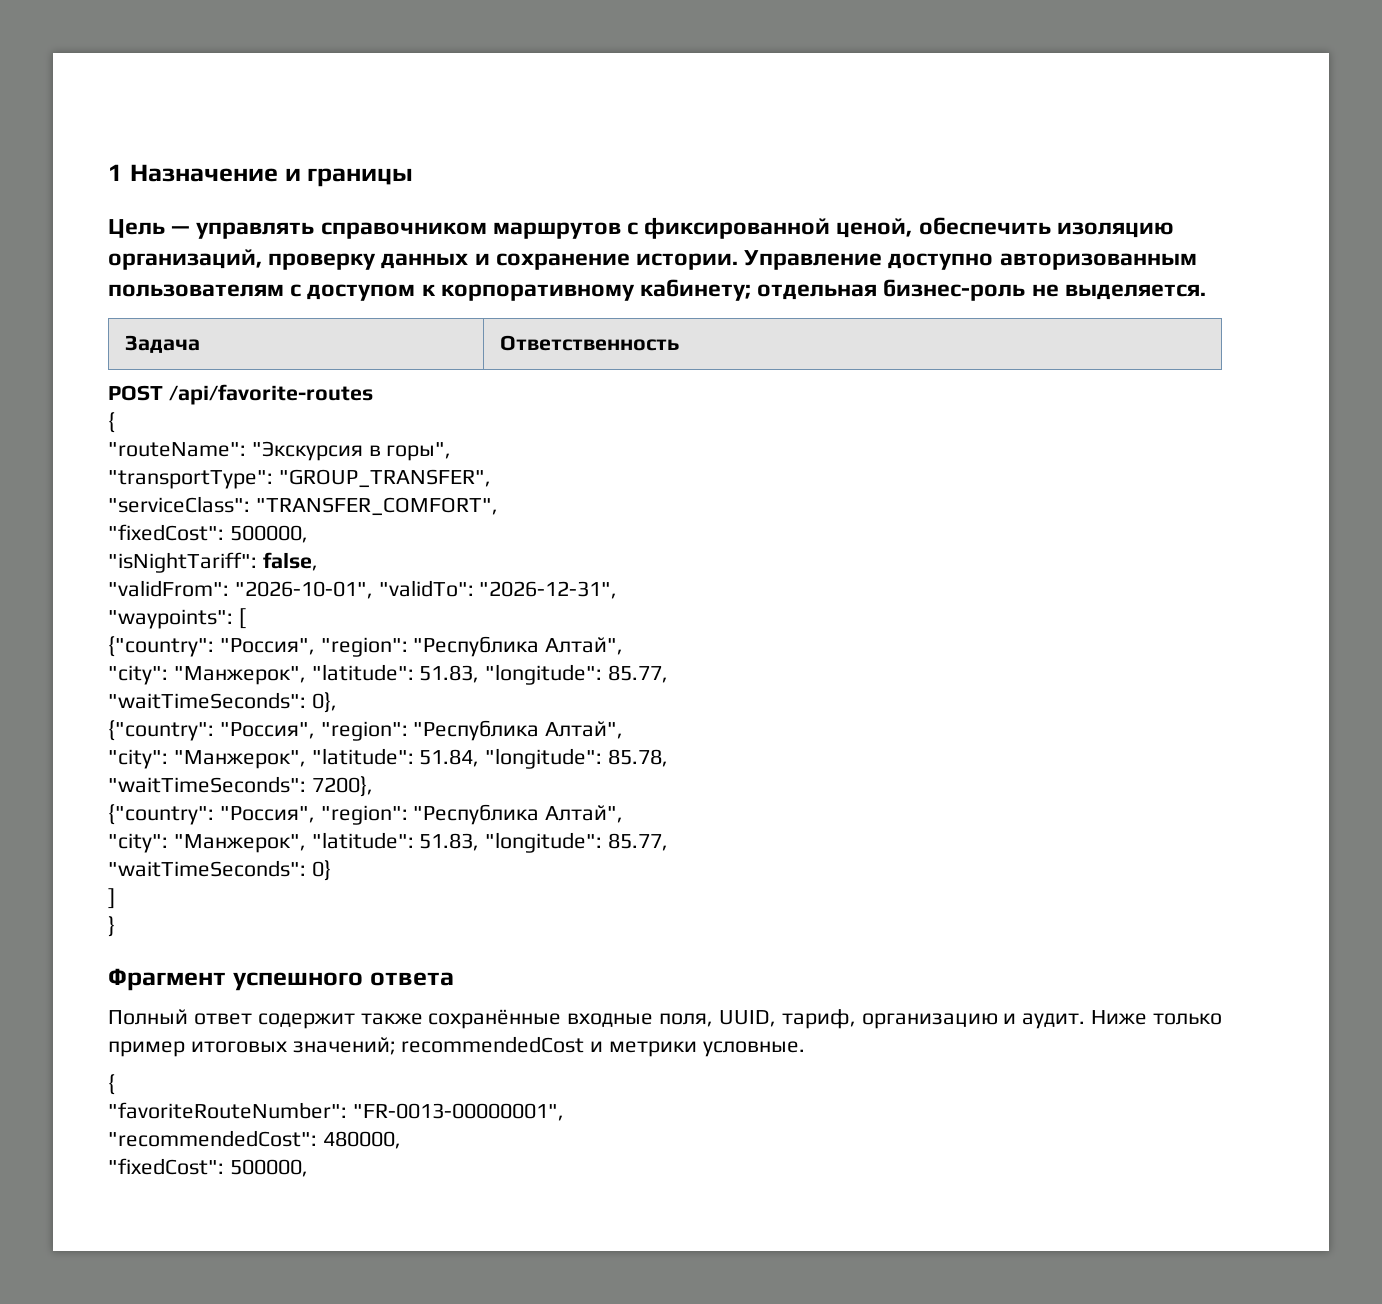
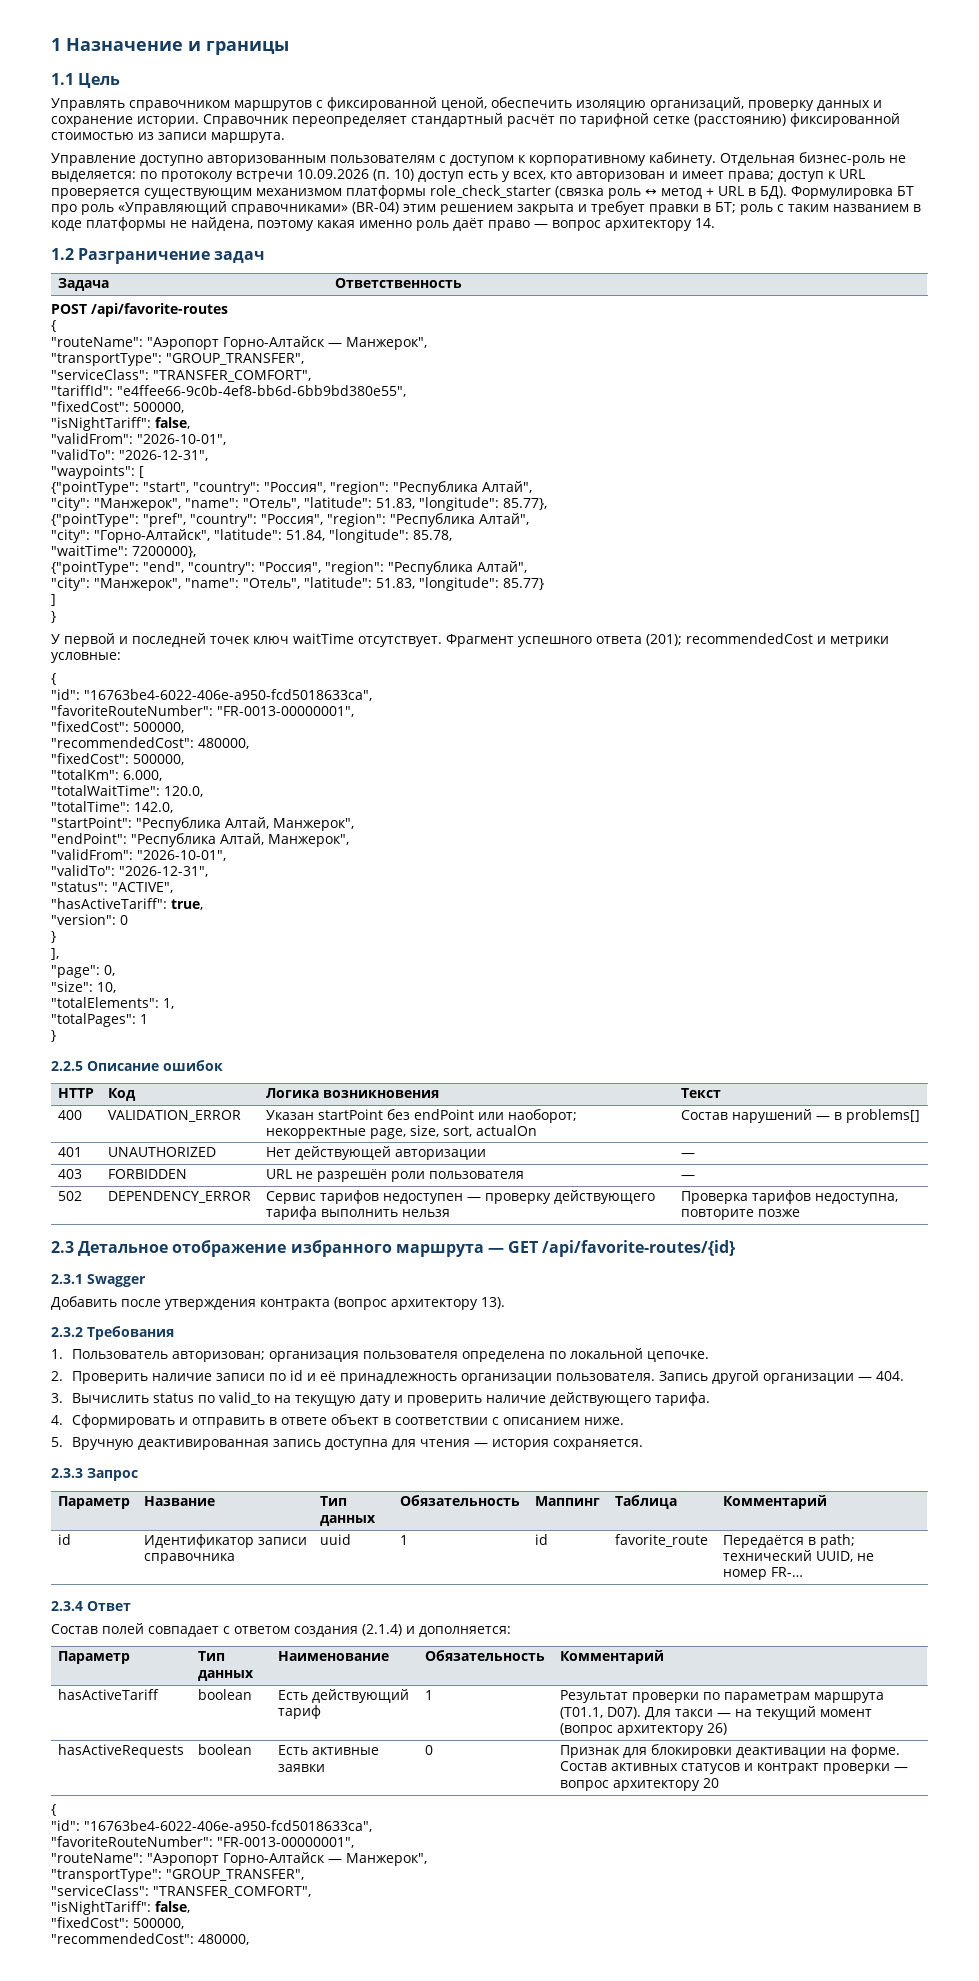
(414, 177) none -> [51,73,74,85] 1.1
[171,222,315,239] — управлять -> [51,98,125,111] // Управлять
(739, 261) none -> [203,113,900,127] [51,132,285,143] Справочник переопределяет стандартный расчёт по тарифной сетке (расстоянию) фиксированной стоимостью из записи маршрута. //
[640,279,1206,301] кабинету; отдельная бизнес-роль не выделяется. -> [649,152,906,166] [51,169,865,182] [51,185,914,199] [51,201,921,215] [51,217,715,231] [51,248,266,264] кабинету. Отдельная бизнес-роль не выделяется: по протоколу встречи 10.09.2026 (п. 10) доступ есть у всех, кто авторизован и имеет права; доступ к URL проверяется существующим механизмом платформы role_check_starter (связка роль ↔ метод + URL в БД). Формулировка БТ про роль «Управляющий справочниками» (BR-04) этим решением закрыта и требует правки в БТ; роль с таким названием в коде платформы не найдена, поэтому какая именно роль даёт право — вопрос архитектору 14. // 1.2 Разграничение задач
[251,441,452,461] [108,469,491,489] [108,496,498,516] "Экскурсия в горы", // "transportType": "GROUP_TRANSFER", // "serviceClass": "TRANSFER_COMFORT", -> [147,336,427,350] [51,353,304,366] [51,369,311,382] [51,385,406,397] "Аэропорт Горно-Алтайск — Манжерок", // "transportType": "GROUP_TRANSFER", // "serviceClass": "TRANSFER_COMFORT", // "tariffId": "e4ffee66-9c0b-4ef8-bb6d-6bb9bd380e55",
(373, 590) none -> (226, 439) //
[108,636,624,657] [108,664,669,685] [108,692,337,713] [108,720,624,741] [108,748,669,769] [108,776,373,797] [108,804,624,825] [108,832,669,853] [108,860,331,881] [108,888,115,909] [108,916,115,937] [108,968,454,991] [108,1009,1222,1029] [108,1037,396,1057] {"country": "Россия", "region": "Республика Алтай", // "city": "Манжерок", "latitude": 51.83, "longitude": 85.77, // "waitTimeSeconds": 0}, // {"country": "Россия", "region": "Республика Алтай", // "city": "Манжерок", "latitude": 51.84, "longitude": 85.78, // "waitTimeSeconds": 7200}, // {"country": "Россия", "region": "Республика Алтай", // "city": "Манжерок", "latitude": 51.83, "longitude": 85.77, // "waitTimeSeconds": 0} // ] // } // Фрагмент успешного ответа // Полный ответ содержит также сохранённые входные поля, UUID, тариф, организацию и аудит. Ниже только пример итоговых значений; -> [51,481,532,495] [51,497,547,511] [51,513,529,527] [51,529,452,543] [51,545,196,558] [51,561,527,575] [51,577,544,591] [51,594,56,606] [51,611,56,623] [51,633,682,647] {"pointType": "start", "country": "Россия", "region": "Республика Алтай", // "city": "Манжерок", "name": "Отель", "latitude": 51.83, "longitude": 85.77}, // {"pointType": "pref", "country": "Россия", "region": "Республика Алтай", // "city": "Горно-Алтайск", "latitude": 51.84, "longitude": 85.78, // "waitTime": 7200000}, // {"pointType": "end", "country": "Россия", "region": "Республика Алтай", // "city": "Манжерок", "name": "Отель", "latitude": 51.83, "longitude": 85.77} // ] // } // У первой и последней точек ключ waitTime отсутствует. Фрагмент успешного ответа (201);
[702,1041,805,1057] [108,1074,115,1095] [108,1102,564,1121] условные. // { // "favoriteRouteNumber": "FR-0013-00000001", -> [51,652,121,663] [51,673,56,685] [51,689,372,701] [51,705,354,717] [51,721,184,733] условные: // { // "id": "16763be4-6022-406e-a950-fcd5018633ca", // "favoriteRouteNumber": "FR-0013-00000001", // "fixedCost": 500000,
(308, 1168) none -> [51,769,162,781] [51,785,203,797] [51,801,173,813] [51,817,354,831] [51,833,349,847] [51,849,226,861] [51,865,208,877] [51,882,173,893] [51,898,203,910] [51,914,128,925] [51,931,56,943] [51,948,59,960] [51,965,115,978] [51,981,116,993] [51,997,174,1009] [51,1013,148,1027] [51,1030,56,1042] [51,1060,223,1071] [57,1088,94,1098] [107,1088,136,1101] [265,1088,439,1099] [680,1088,721,1098] [57,1110,82,1120] [107,1110,241,1122] [265,1109,577,1123] [265,1125,537,1139] [680,1109,920,1123] [57,1147,82,1157] [107,1147,216,1157] [265,1146,486,1160] [680,1153,695,1157] [57,1169,82,1179] [107,1169,187,1179] [265,1169,524,1182] [680,1175,695,1179] [57,1191,82,1201] [107,1191,251,1203] [265,1190,655,1204] [265,1206,450,1220] [680,1190,898,1204] [680,1209,800,1220] [51,1240,737,1257] [51,1274,146,1287] [51,1296,505,1310] [51,1326,174,1340] [51,1348,710,1362] [51,1370,905,1384] [51,1392,711,1406] [51,1414,625,1428] [51,1437,644,1450] [51,1468,138,1481] [57,1496,130,1509] [143,1496,215,1506] [319,1496,347,1506] [319,1515,376,1526] [399,1495,520,1506] [534,1496,600,1506] [614,1495,677,1509] [722,1495,827,1509] [57,1534,71,1545] [143,1534,307,1548] [143,1553,235,1564] [319,1534,351,1545] [399,1535,408,1545] [534,1534,548,1545] [614,1534,708,1547] [722,1534,855,1548] [722,1550,874,1562] [722,1567,803,1580] [51,1601,131,1611] [51,1623,511,1637] [57,1651,130,1664] [197,1651,225,1661] [197,1670,254,1681] [277,1651,389,1661] [424,1650,545,1661] [559,1650,664,1664] [57,1689,159,1700] [197,1689,252,1700] [277,1689,409,1703] [277,1705,321,1719] [424,1690,433,1700] [559,1690,884,1703] [559,1706,872,1720] [559,1723,727,1736] [57,1744,184,1758] [197,1744,252,1755] [277,1745,379,1755] [277,1764,325,1772] [424,1745,433,1755] [559,1744,900,1758] [559,1761,908,1774] [559,1778,719,1791] [51,1804,56,1816] [51,1820,372,1832] [51,1836,354,1848] [51,1852,427,1866] [51,1869,304,1882] [51,1885,311,1898] [51,1901,190,1915] [51,1917,184,1929] [51,1933,249,1945] // "totalKm": 6.000, // "totalWaitTime": 120.0, // "totalTime": 142.0, // "startPoint": "Республика Алтай, Манжерок", // "endPoint": "Республика Алтай, Манжерок", // "validFrom": "2026-10-01", // "validTo": "2026-12-31", // "status": "ACTIVE", // "hasActiveTariff": true, // "version": 0 // } // ], // "page": 0, // "size": 10, // "totalElements": 1, // "totalPages": 1 // } // 2.2.5 Описание ошибок // HTTP | Код | Логика возникновения | Текст // 400 | VALIDATION_ERROR | Указан startPoint без endPoint или наоборот; некорректные page, size, sort, actualOn | Состав нарушений — в problems[] // 401 | UNAUTHORIZED | Нет действующей авторизации | — // 403 | FORBIDDEN | URL не разрешён роли пользователя | — // 502 | DEPENDENCY_ERROR | Сервис тарифов недоступен — проверку действующего тарифа выполнить нельзя | Проверка тарифов недоступна, повторите позже // 2.3 Детальное отображение избранного маршрута — GET /api/favorite-routes/{id} // 2.3.1 Swagger // Добавить после утверждения контракта (вопрос архитектору 13). // 2.3.2 Требования // 1. Пользователь авторизован; организация пользователя определена по локальной цепочке. // 2. Проверить наличие записи по id и её принадлежность организации пользователя. Запись другой организации — 404. // 3. Вычислить status по valid_to на текущую дату и проверить наличие действующего тарифа. // 4. Сформировать и отправить в ответе объект в соответствии с описанием ниже. // 5. Вручную деактивированная запись доступна для чтения — история сохраняется. // 2.3.3 Запрос // Параметр | Название | Тип данных | Обязательность | Маппинг | Таблица | Комментарий // id | Идентификатор записи справочника | uuid | 1 | id | favorite_route | Передаётся в path; технический UUID, не номер FR-… // 2.3.4 Ответ // Состав полей совпадает с ответом создания (2.1.4) и дополняется: // Параметр | Тип данных | Наименование | Обязательность | Комментарий // hasActiveTariff | boolean | Есть действующий тариф | 1 | Результат проверки по параметрам маршрута (T01.1, D07). Для такси — на текущий момент (вопрос архитектору 26) // hasActiveRequests | boolean | Есть активные заявки | 0 | Признак для блокировки деактивации на форме. Состав активных статусов и контракт проверки — вопрос архитектору 20 // { // "id": "16763be4-6022-406e-a950-fcd5018633ca", // "favoriteRouteNumber": "FR-0013-00000001", // "routeName": "Аэропорт Горно-Алтайск — Манжерок", // "transportType": "GROUP_TRANSFER", // "serviceClass": "TRANSFER_COMFORT", // "isNightTariff": false, // "fixedCost": 500000, // "recommendedCost": 480000,

